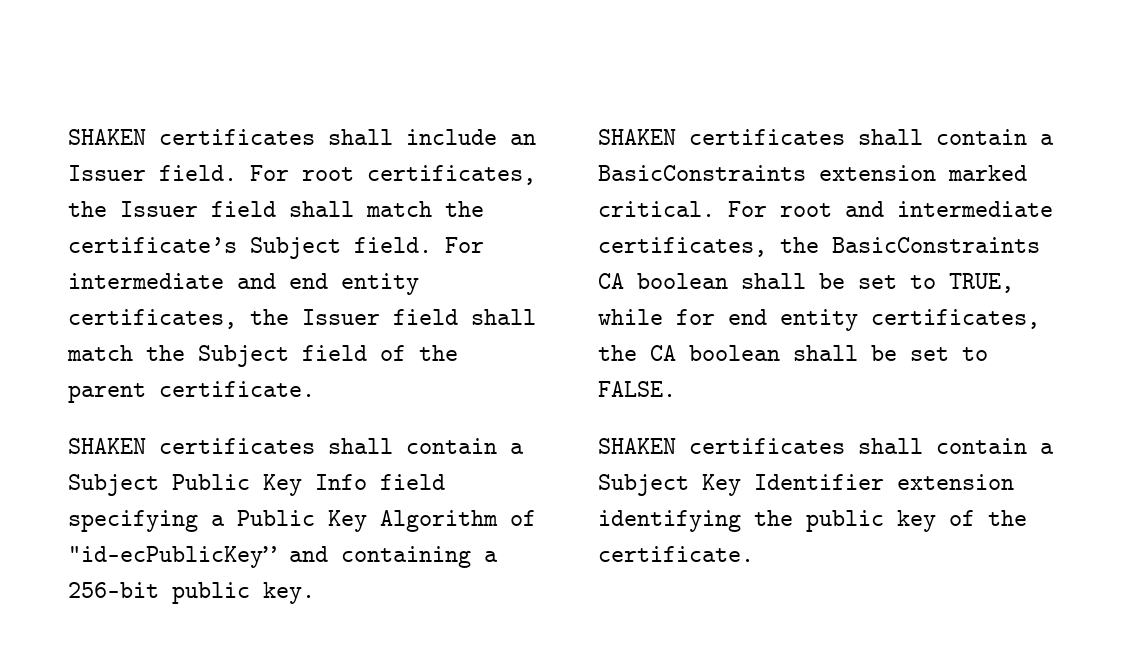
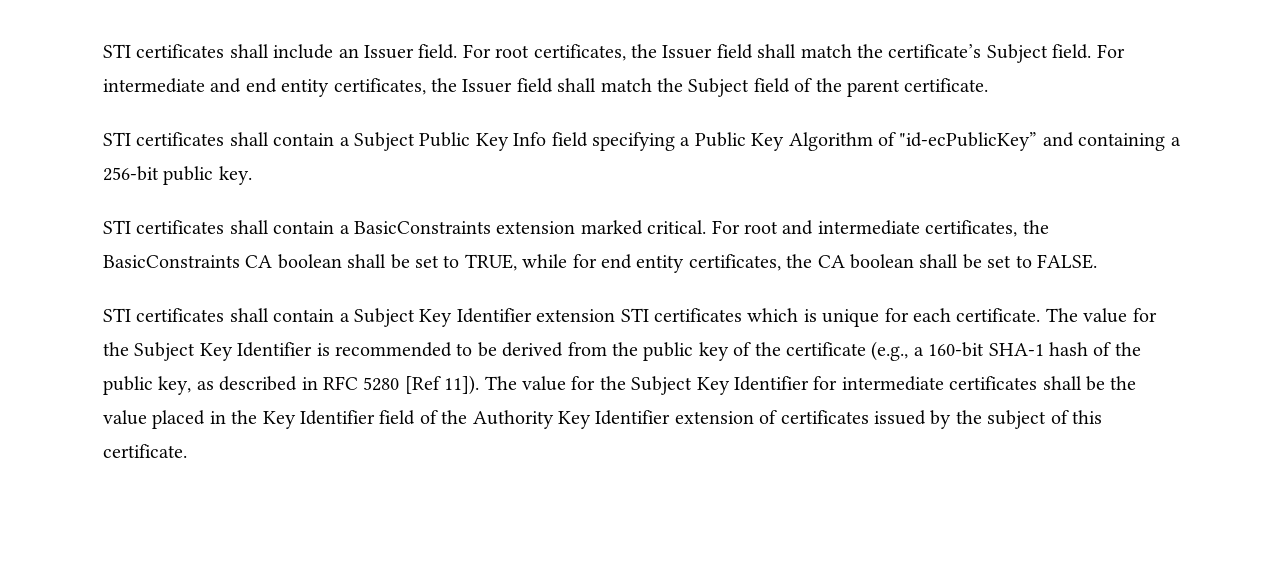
[68,129,146,145] SHAKEN -> [103,44,131,58] STI
[68,438,146,454] SHAKEN -> [103,132,131,146] STI
[598,129,676,145] SHAKEN -> [103,220,131,234] STI
[598,438,676,454] SHAKEN -> [103,308,131,322] STI
[598,510,741,532] identifying -> [620,308,1157,327] [103,342,607,361] STI certificates which is unique for each certificate. The value for the Subject Key Identifier is recommended to be derived from
(1027, 518) none -> [785,341,1141,361] [103,375,1137,395] [103,410,1102,429] certificate (e.g., a 160-bit SHA-1 hash of the public key, as described in RFC 5280 [Ref 11]). The value for the Subject Key Identifier for intermediate certificates shall be the value placed in the Key Identifier field of the Authority Key Identifier extension of certificates issued by the subject of this

